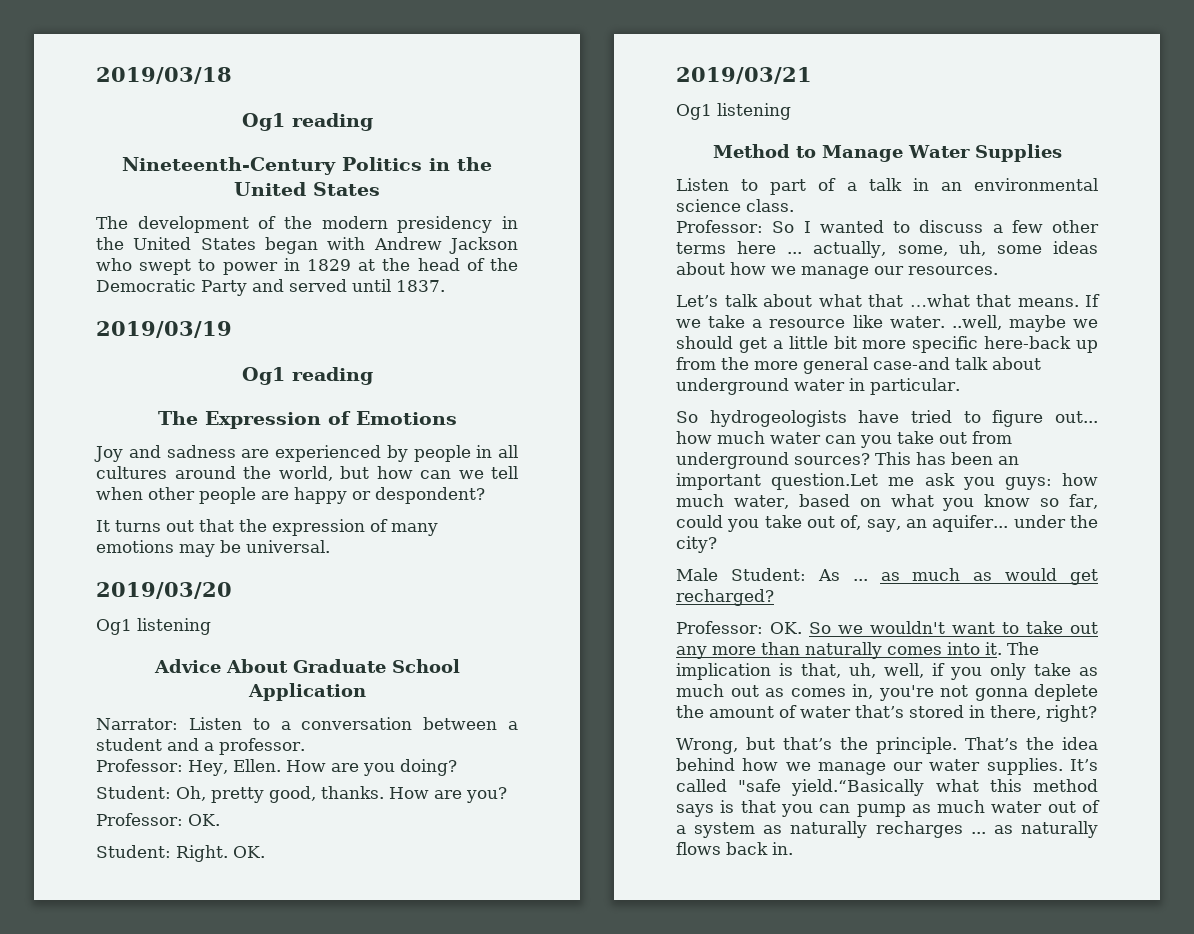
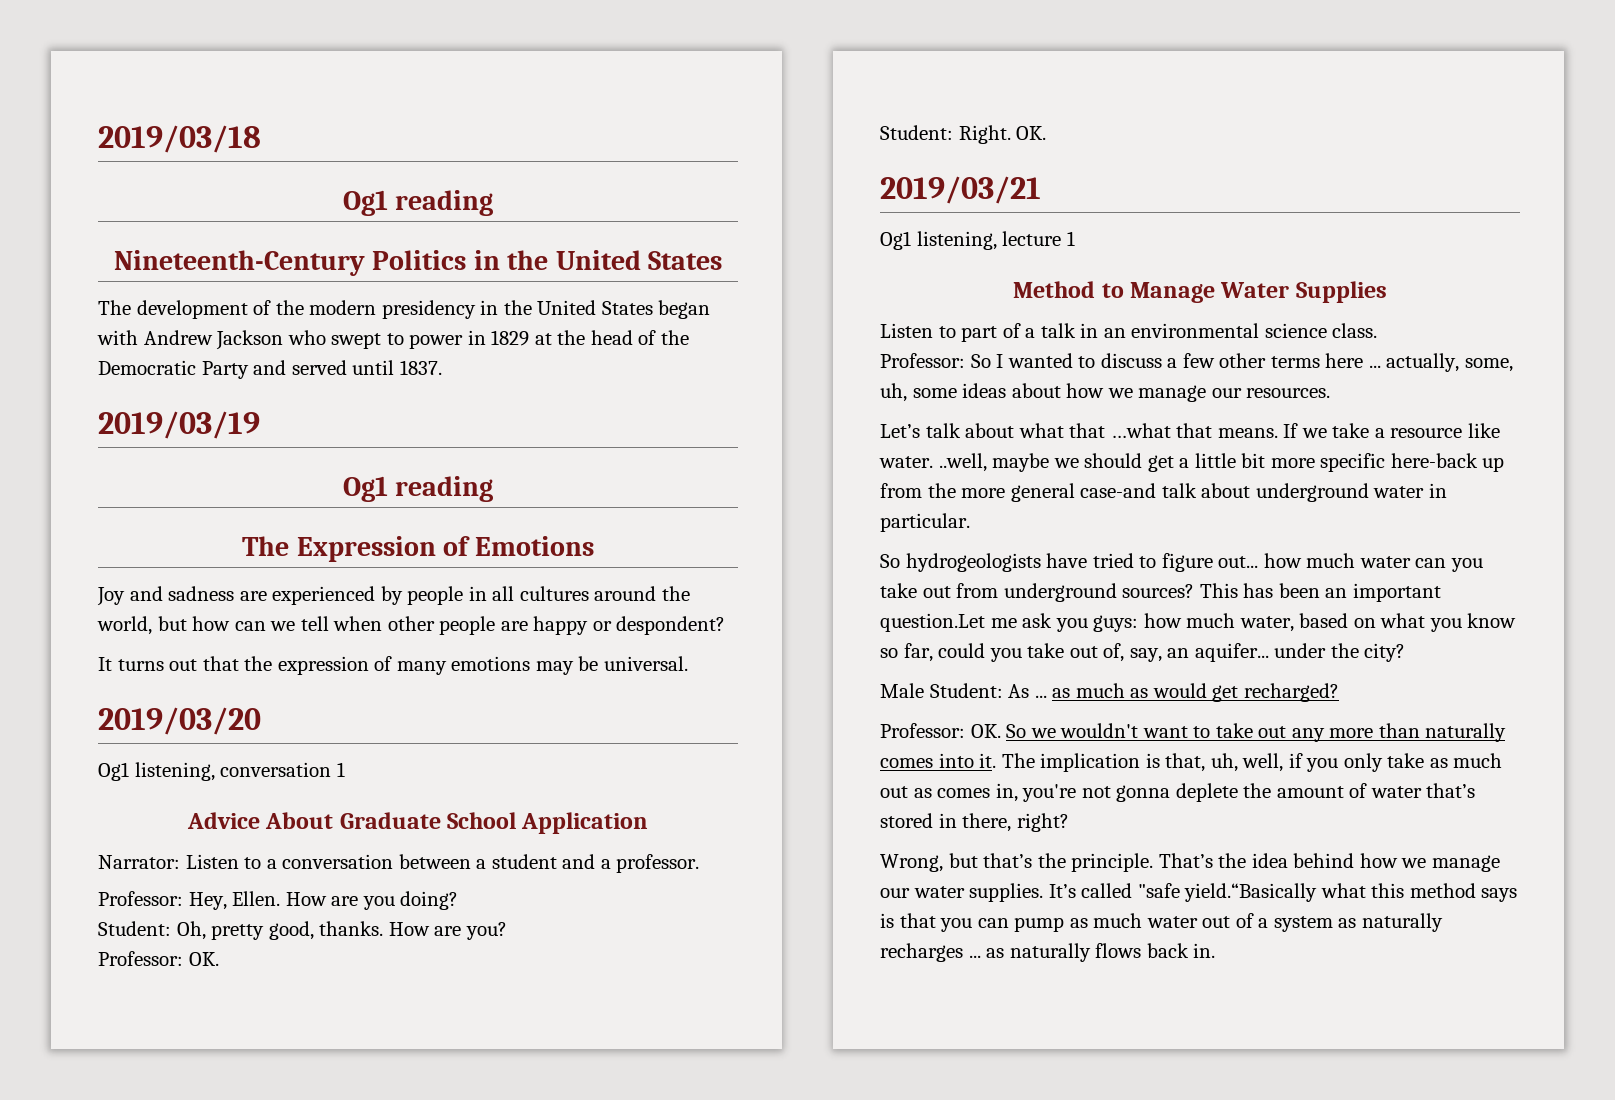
[137,618,211,635] listening -> [134,762,345,781] listening, conversation 1
[717,103,791,120] listening -> [916,231,1075,250] listening, lecture 1

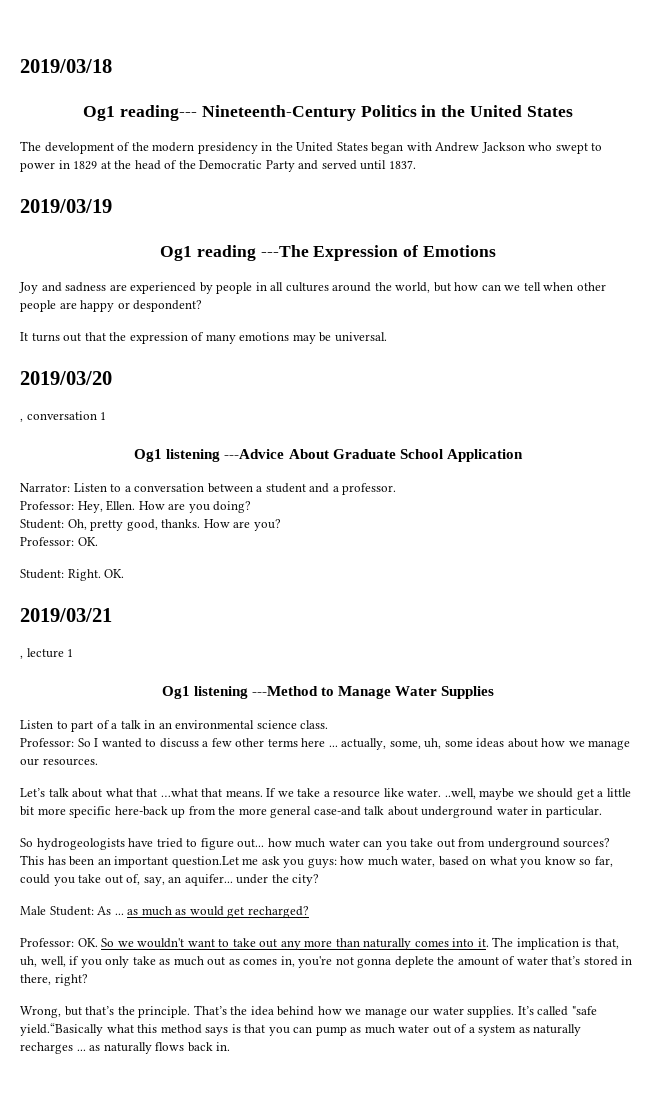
[395,190,494,216] reading // -> [120,105,198,121] reading---
[242,536,290,556] // The -> [260,245,309,257] ---The
[98,762,215,781] Og1 listening, -> [20,418,23,422] ,
[186,812,260,829] Advice -> [134,449,285,462] Og1 listening ---Advice
[880,231,997,250] Og1 listening, -> [20,655,23,659] ,
[1013,281,1096,298] Method -> [161,686,318,699] Og1 listening ---Method

